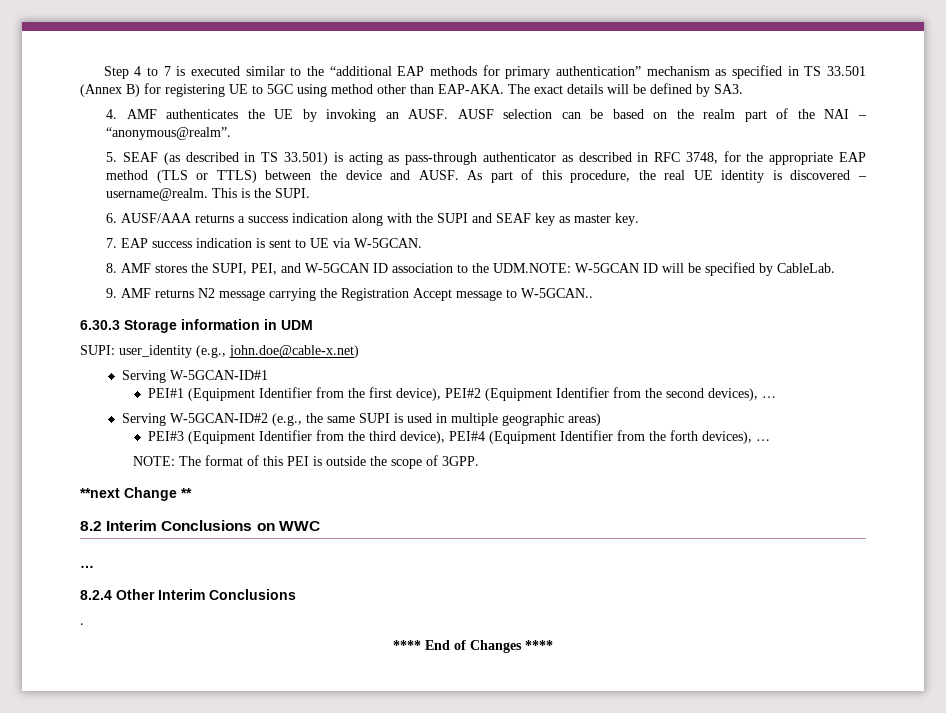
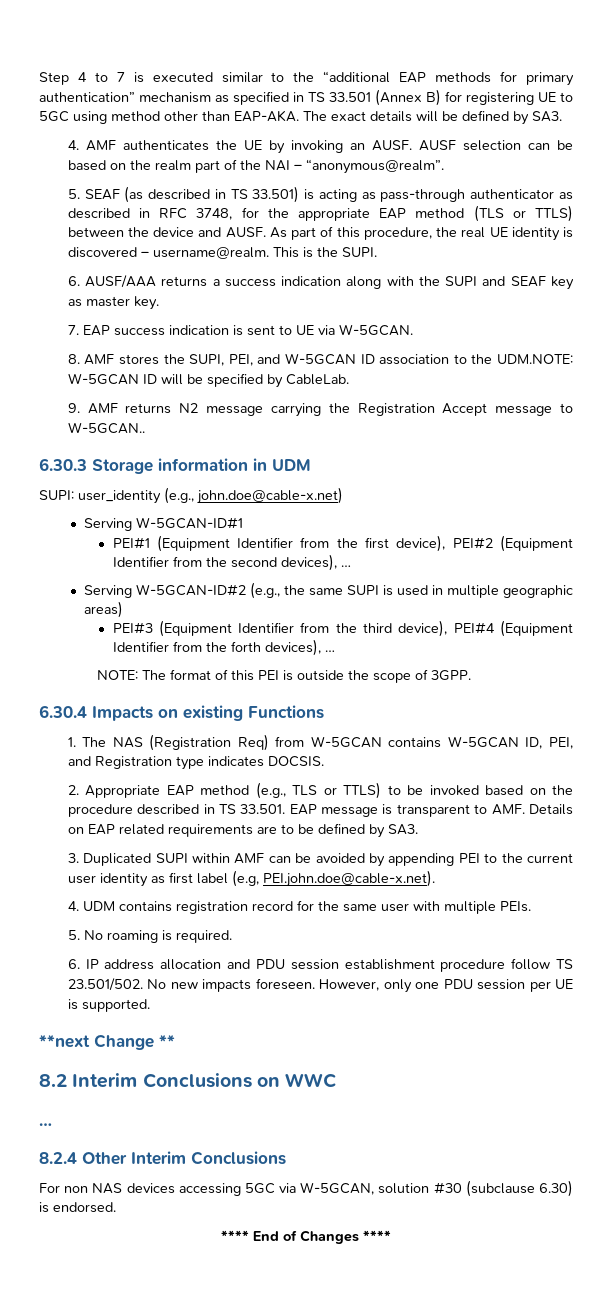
(479, 461) none -> [39,705,324,721] [67,734,573,751] [67,756,324,770] [67,782,573,799] [67,804,573,817] [67,823,418,838] [67,853,573,867] [67,870,435,887] [67,900,531,914] [67,930,232,943] [67,958,573,972] [67,978,573,993] [67,999,150,1012] // 6.30.4 Impacts on existing Functions // 1. The NAS (Registration Req) from W-5GCAN contains W-5GCAN ID, PEI, and Registration type indicates DOCSIS. // 2. Appropriate EAP method (e.g., TLS or TTLS) to be invoked based on the procedure described in TS 33.501. EAP message is transparent to AMF. Details on EAP related requirements are to be defined by SA3. // 3. Duplicated SUPI within AMF can be avoided by appending PEI to the current user identity as first label (e.g, PEI.john.doe@cable-x.net). // 4. UDM contains registration record for the same user with multiple PEIs. // 5. No roaming is required. // 6. IP address allocation and PDU session establishment procedure follow TS 23.501/502. No new impacts foreseen. However, only one PDU session per UE is supported.
[80,623,84,625] . -> [39,1180,573,1197] [39,1202,116,1213] For non NAS devices accessing 5GC via W-5GCAN, solution #30 (subclause 6.30) is endorsed.

